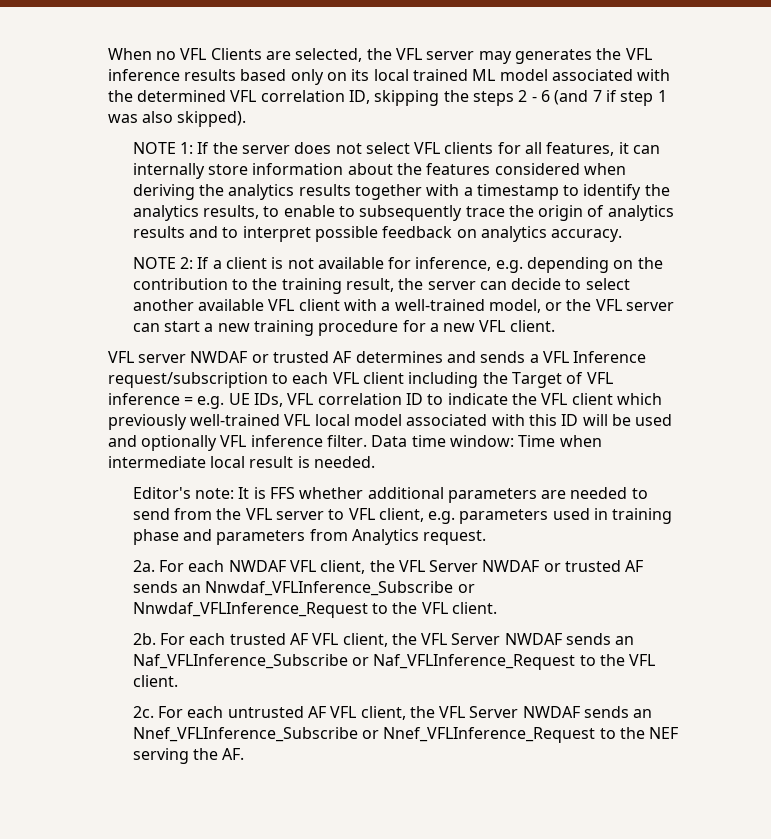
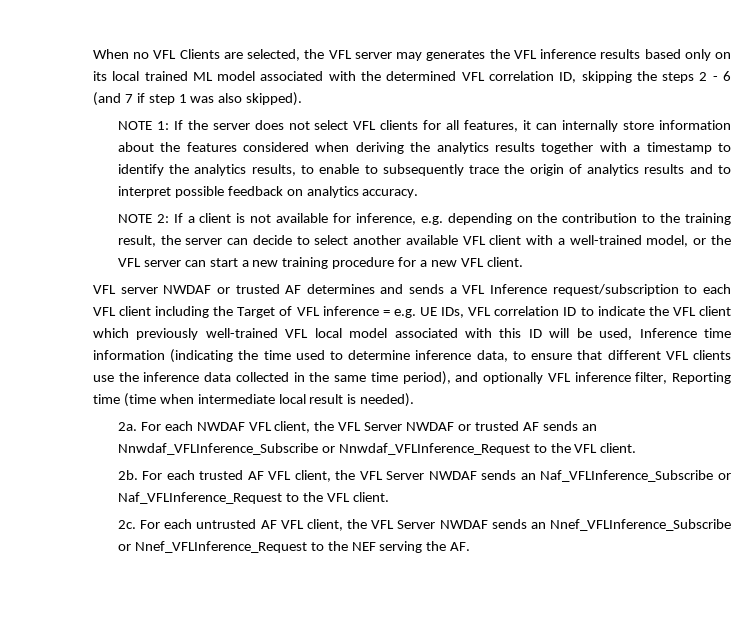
[635,414,673,426] [107,435,556,451] used and optionally VFL inference filter. Data time window: Time -> [599,328,731,340] [92,349,731,363] [92,371,731,385] [92,393,156,407] used, Inference time information (indicating the time used to determine inference data, to ensure that different VFL clients use the inference data collected in the same time period), and optionally VFL inference filter, Reporting time (time
[314,456,376,468] [132,487,648,503] [132,508,673,524] [132,529,487,545] needed. // Editor's note: It is FFS whether additional parameters are needed to send from the VFL server to VFL client, e.g. parameters used in training phase and parameters from Analytics request. -> [360,393,415,407] needed).

